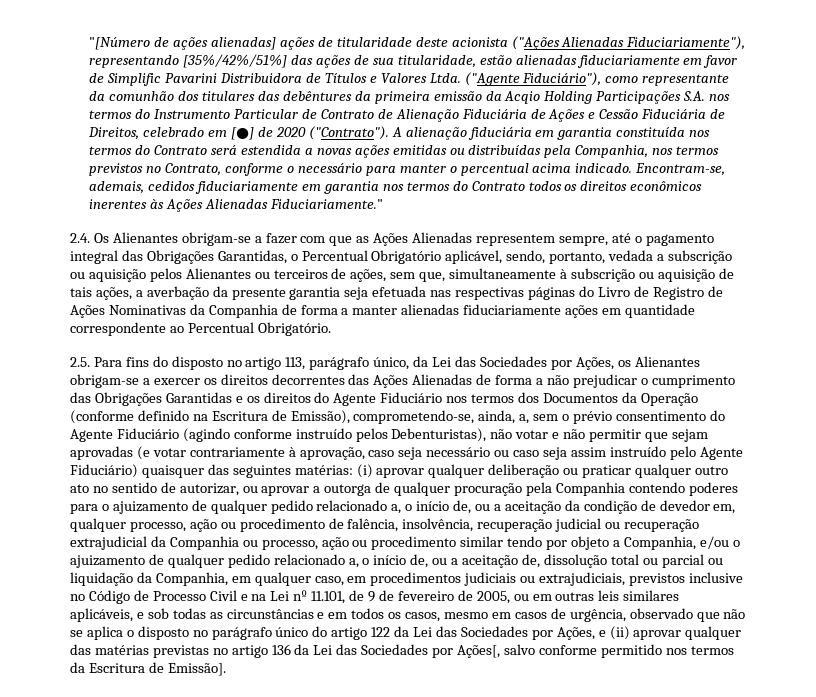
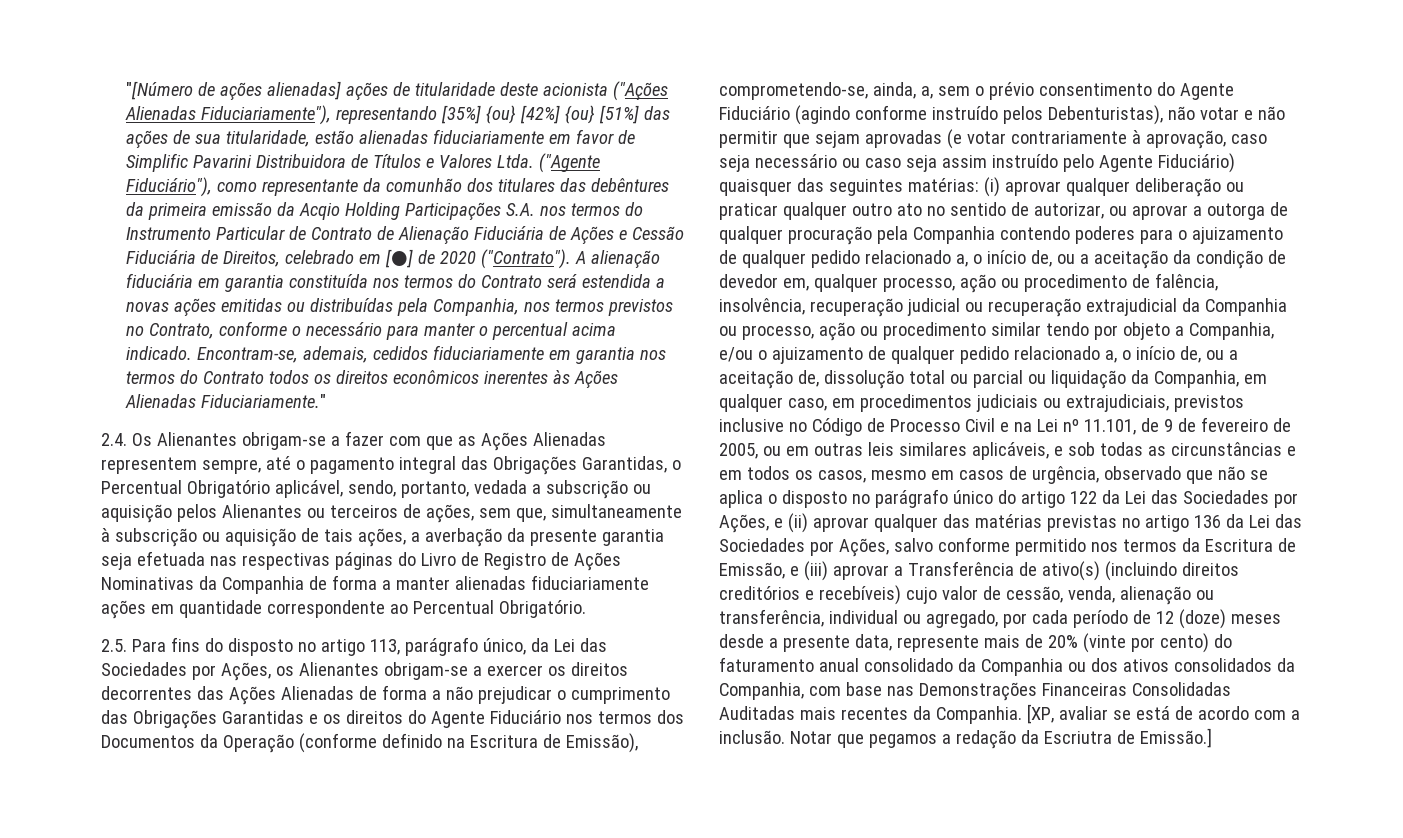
[183,54,288,68] [35%/42%/51%] -> [440,105,639,124] [35%] {ou} [42%] {ou} [51%]
[457,645,501,658] Ações[, -> [838,538,889,557] Ações,
[167,663,226,676] Emissão]. -> [719,561,1239,581] [719,585,1214,605] [719,609,1281,629] [719,633,1232,653] [719,657,1295,676] [719,682,1231,701] [719,704,1300,724] [719,728,1212,749] Emissão, e (iii) aprovar a Transferência de ativo(s) (incluindo direitos creditórios e recebíveis) cujo valor de cessão, venda, alienação ou transferência, individual ou agregado, por cada período de 12 (doze) meses desde a presente data, represente mais de 20% (vinte por cento) do faturamento anual consolidado da Companhia ou dos ativos consolidados da Companhia, com base nas Demonstrações Financeiras Consolidadas Auditadas mais recentes da Companhia. [XP, avaliar se está de acordo com a inclusão. Notar que pegamos a redação da Escriutra de Emissão.]

